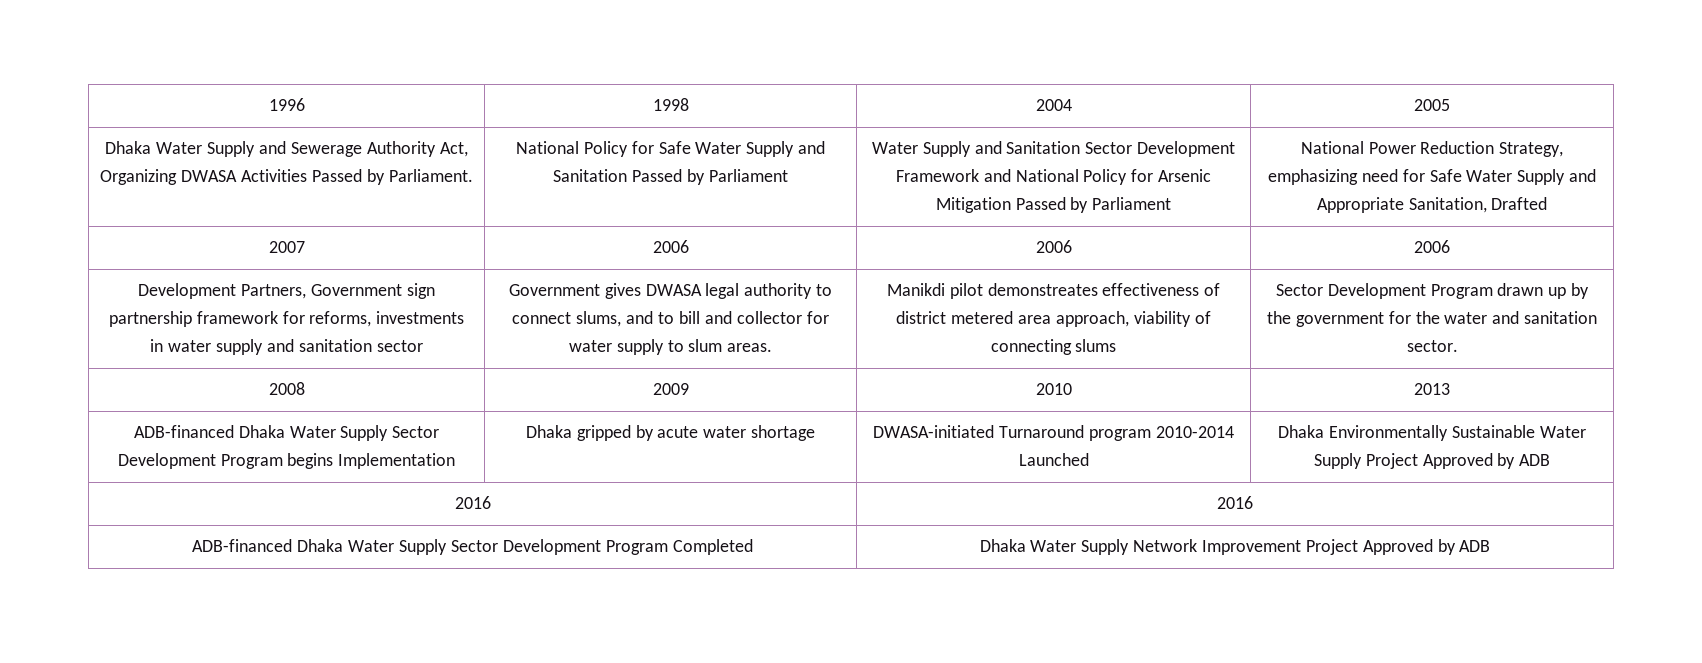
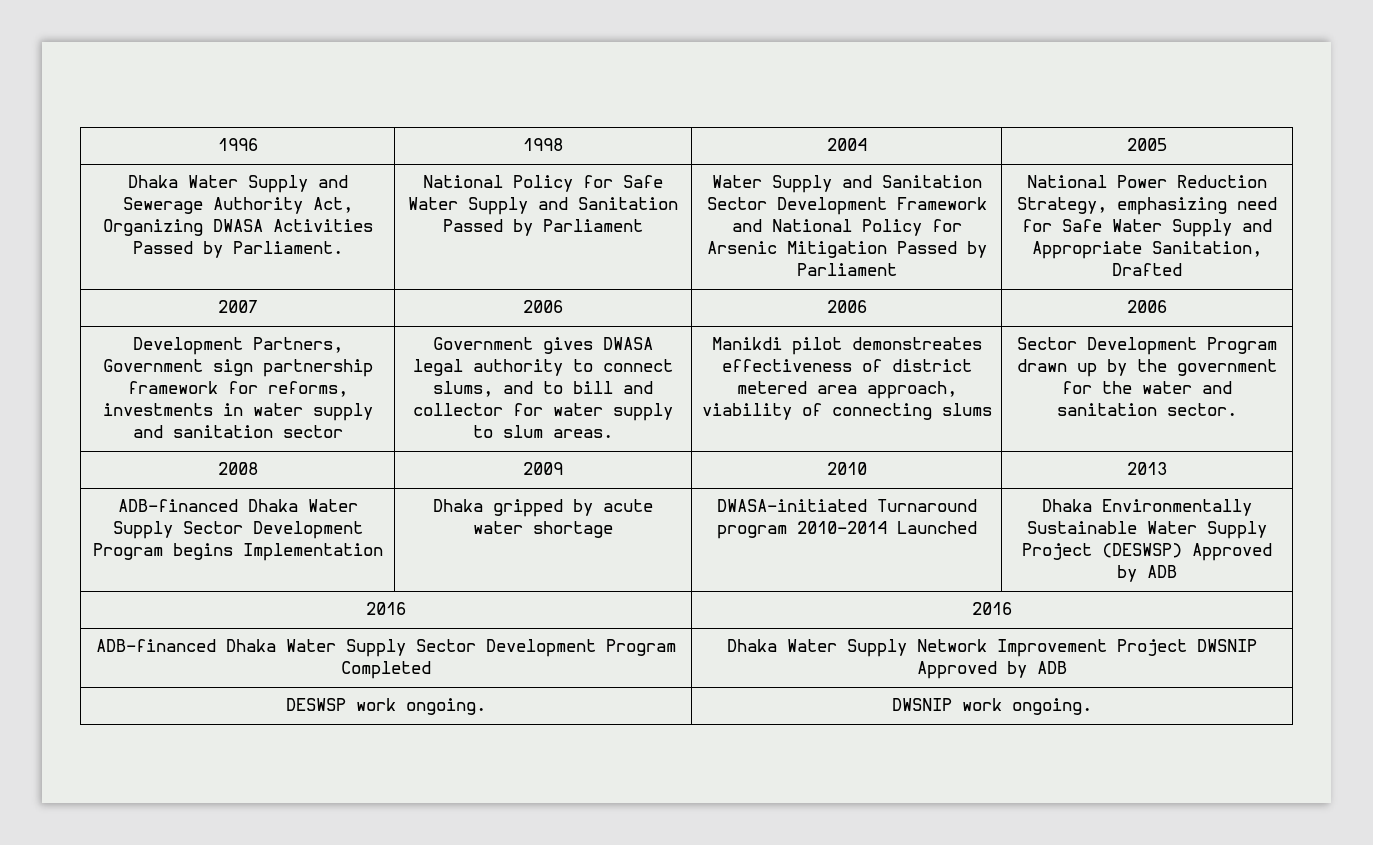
(1418, 461) none -> [1102,543,1182,558] (DESWSP)
[1362,539,1491,555] Approved by ADB -> [1197,639,1257,652] [917,661,1067,679] [286,698,486,715] [892,698,1092,715] DWSNIP Approved by ADB // DESWSP work ongoing. | DWSNIP work ongoing.

